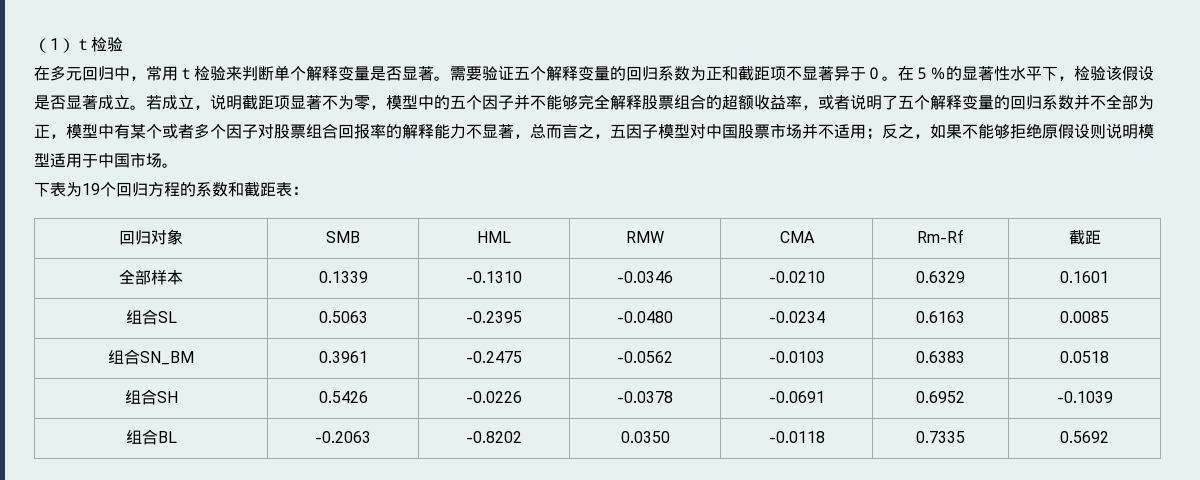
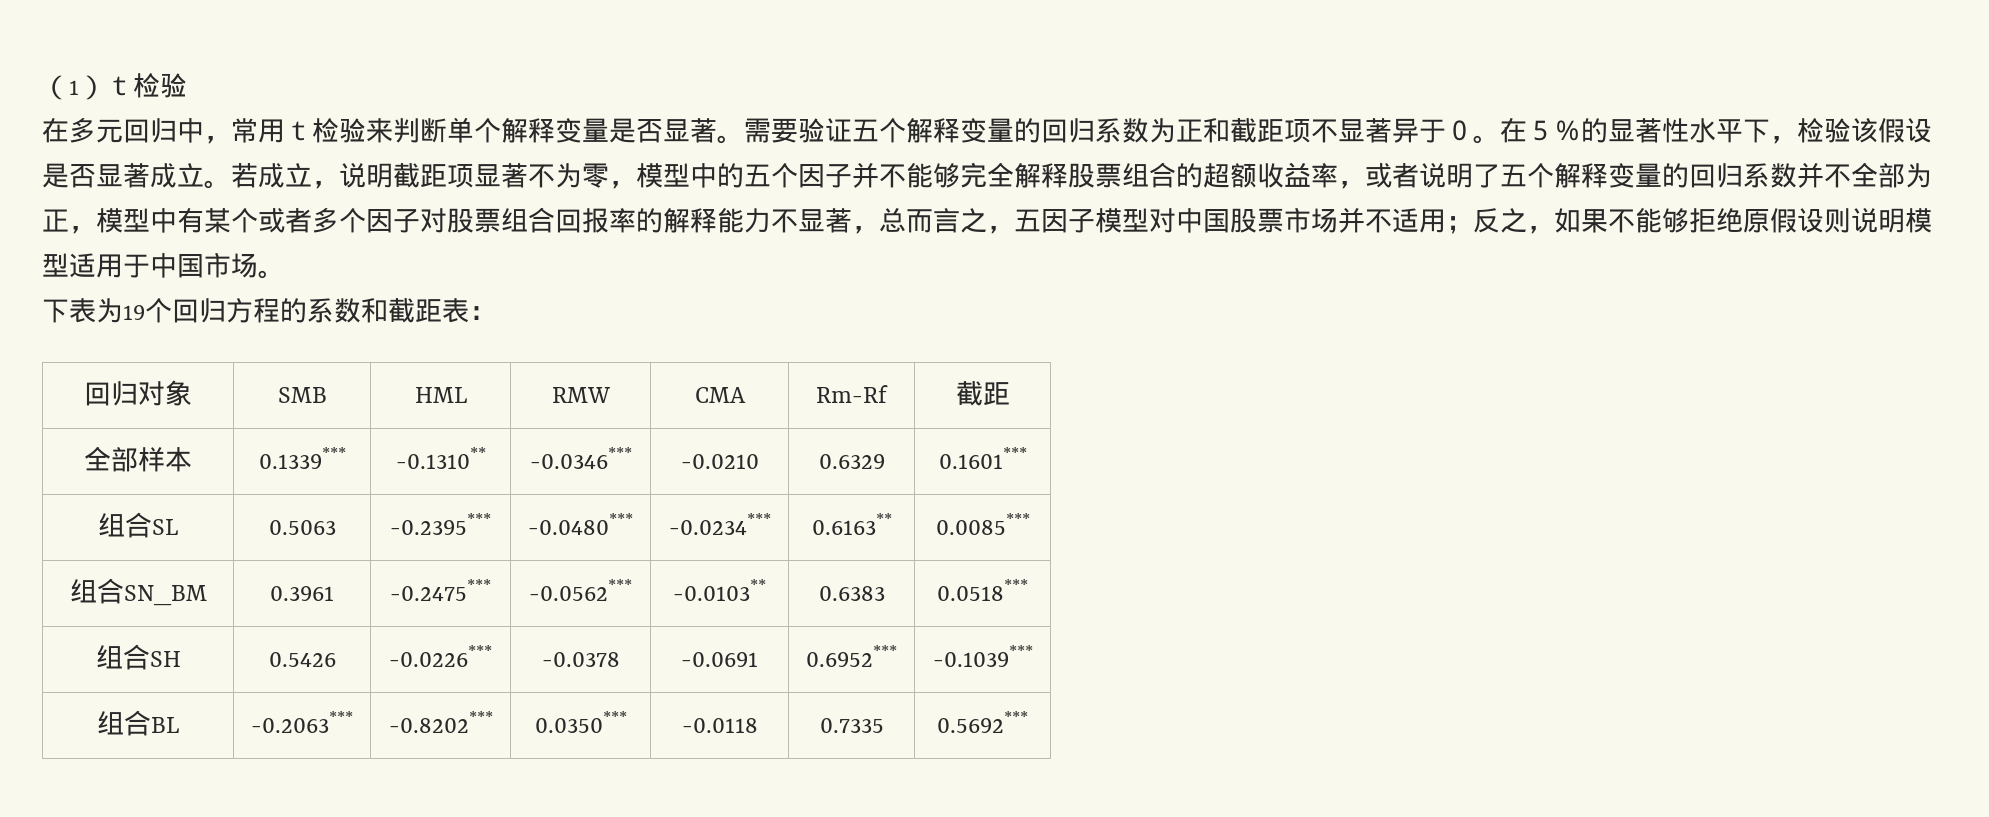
[318,271,368,283] [466,271,522,283] [617,271,673,283] 0.1339 | -0.1310 | -0.0346 -> [258,447,346,469] [395,447,486,469] [529,447,632,469] 0.1339*** | -0.1310** | -0.0346***
[1060,271,1109,283] 0.1601 -> [938,447,1027,469] 0.1601***
[466,311,522,323] [617,311,673,323] [768,311,825,323] [916,311,965,323] [1060,311,1109,323] -0.2395 | -0.0480 | -0.0234 | 0.6163 | 0.0085 -> [390,513,491,535] [528,513,633,535] [668,513,771,535] [811,513,892,535] [935,513,1030,535] -0.2395*** | -0.0480*** | -0.0234*** | 0.6163** | 0.0085***
[466,351,522,363] [617,351,673,363] [768,351,825,363] -0.2475 | -0.0562 | -0.0103 -> [390,579,491,601] [529,579,632,601] [673,579,766,601] -0.2475*** | -0.0562*** | -0.0103**
[1060,351,1109,363] 0.0518 -> [937,579,1028,601] 0.0518***
[466,391,522,403] -0.0226 -> [389,645,492,667] -0.0226***
[916,391,965,403] [1056,391,1113,403] 0.6952 | -0.1039 -> [806,645,897,667] [932,645,1033,667] 0.6952*** | -0.1039***
[315,431,371,443] [466,431,522,443] [620,431,670,443] -0.2063 | -0.8202 | 0.0350 -> [251,711,353,733] [388,711,493,733] [534,711,627,733] -0.2063*** | -0.8202*** | 0.0350***
[1060,431,1109,443] 0.5692 -> [937,711,1028,733] 0.5692***

